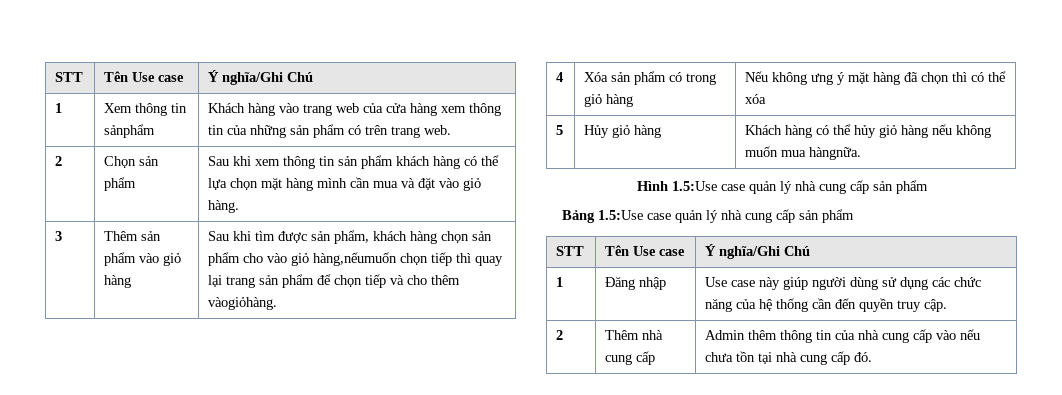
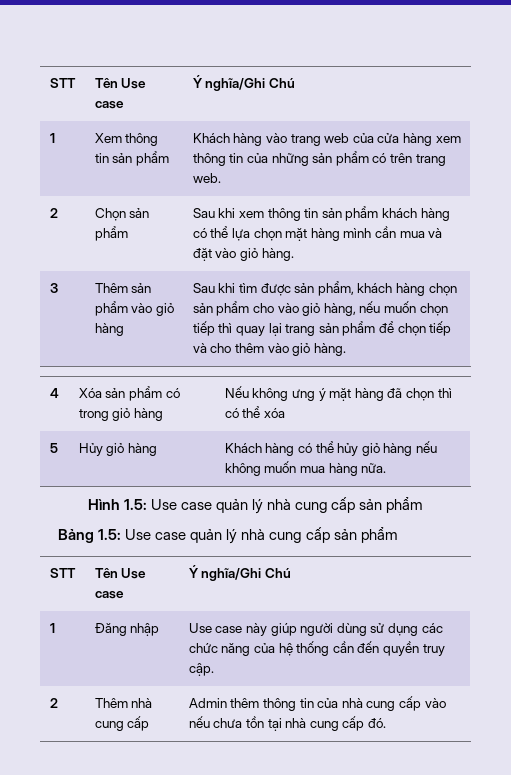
[104,124,156,138] sảnphẩm -> [112,151,169,166] sản phẩm
[313,252,398,266] hàng,nếumuốn -> [323,301,417,316] hàng, nếu muốn
[208,297,278,310] vàogiỏhàng. -> [267,343,346,356] vào giỏ hàng.
[809,147,862,160] hàngnữa. -> [328,463,387,476] hàng nữa.
[671,181,717,191] 1.5:Use -> [123,499,177,510] 1.5: Use
[598,210,644,220] 1.5:Use -> [98,529,152,540] 1.5: Use

